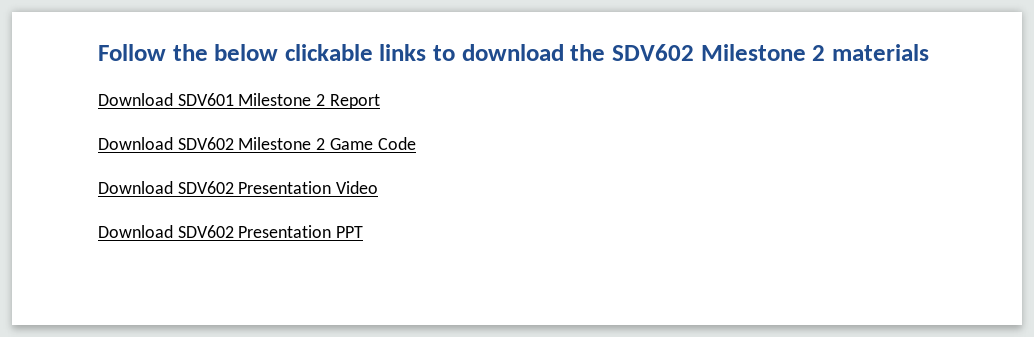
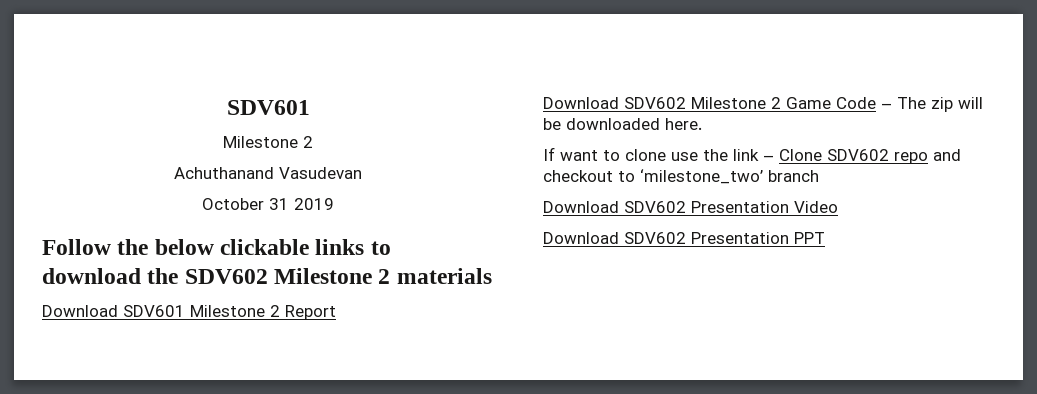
(98, 52) none -> [226,100,310,115] [223,136,313,148] [174,167,362,179] [202,198,334,210] SDV601 // Milestone 2 // Achuthanand Vasudevan // October 31 2019 //
(416, 143) none -> [881,97,983,112] [543,118,702,130] [543,147,961,164] [543,169,819,184] – The zip will be downloaded here. // If want to clone use the link – Clone SDV602 repo and checkout to ‘milestone_two’ branch

